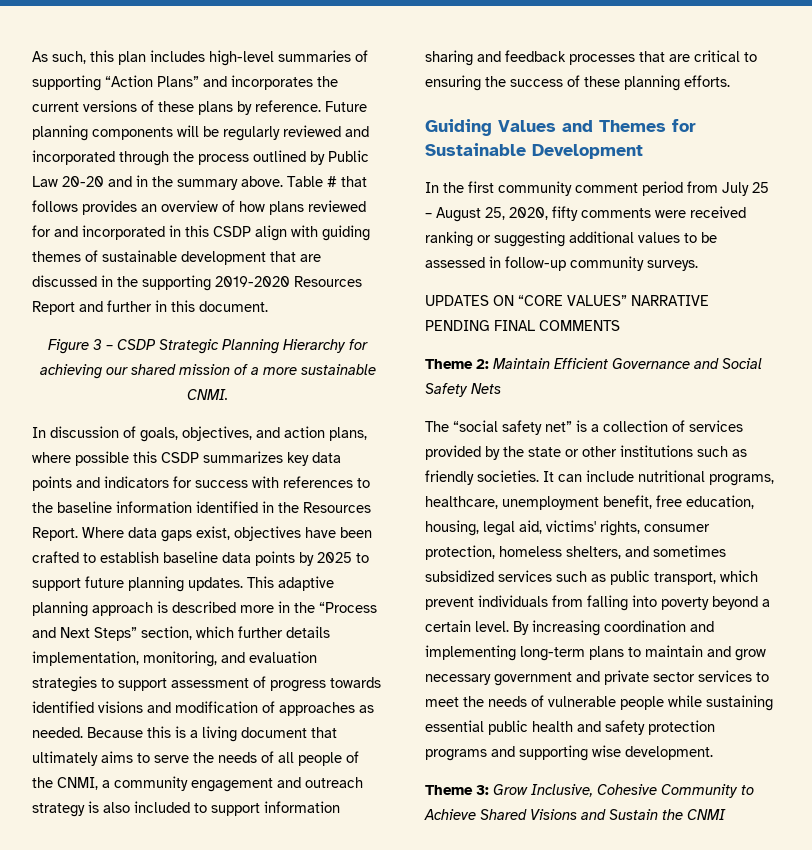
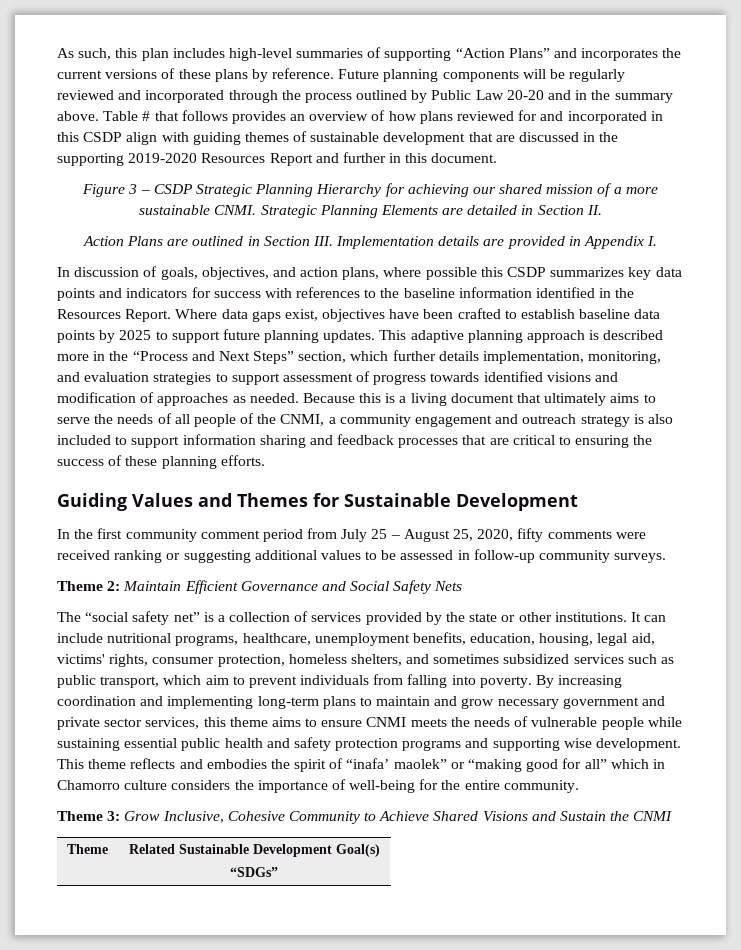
(228, 394) none -> [260,205,602,218] [82,236,658,249] Strategic Planning Elements are detailed in Section II. // Action Plans are outlined in Section III. Implementation details are provided in Appendix I.
[425,295,709,306] [425,320,620,331] // UPDATES ON “CORE VALUES” NARRATIVE PENDING FINAL COMMENTS -> (667, 558) none
[620,445,747,457] [425,470,539,485] institutions such as friendly societies. -> [554,612,627,622] institutions.
[603,495,682,509] benefit, free -> [412,632,466,645] benefits,
(758, 576) none -> [205,675,245,685] aim to
[661,596,770,610] [425,620,509,632] poverty beyond a certain level. -> [479,676,532,688] poverty.
[698,670,769,682] [425,697,459,707] services to meet -> [145,717,447,729] services, this theme aims to ensure CNMI meets
(713, 753) none -> [57,758,665,772] [57,779,579,793] This theme reflects and embodies the spirit of “inafa’ maolek” or “making good for all” which in Chamorro culture considers the importance of well-being for the entire community.
(726, 814) none -> [67,844,108,854] [128,844,380,857] [230,867,278,877] // Theme | Related Sustainable Development Goal(s) // “SDGs”

